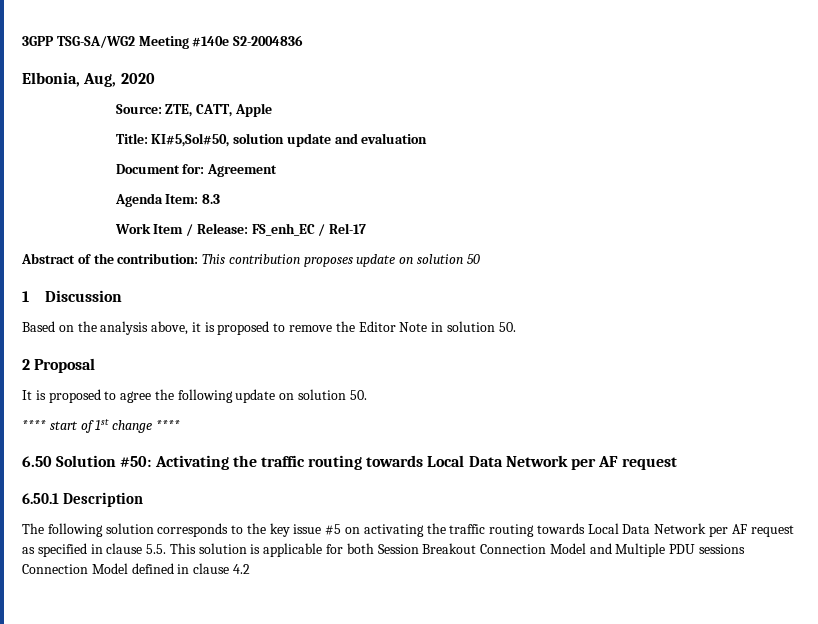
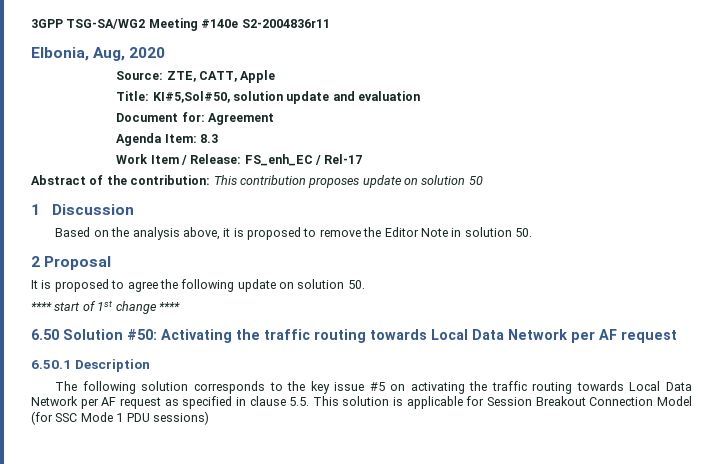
[233,35,304,46] S2-2004836 -> [241,19,330,28] S2-2004836r11
[346,543,374,554] both -> (485, 401) none
[589,543,746,557] [22,563,250,574] and Multiple PDU sessions Connection Model defined in clause 4.2 -> [31,411,209,425] (for SSC Mode 1 PDU sessions)

